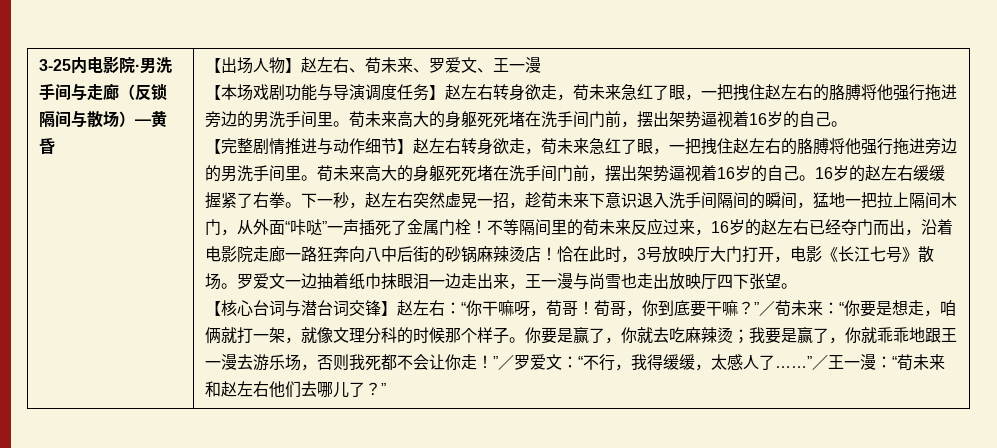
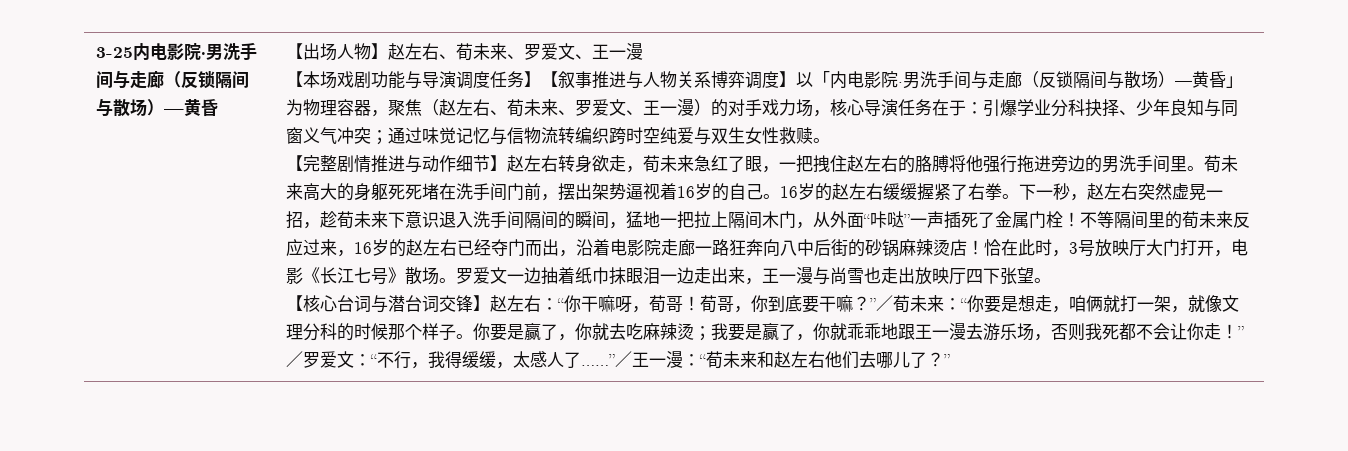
[444,83,957,101] [204,111,831,128] 赵左右转身欲走，荀未来急红了眼，一把拽住赵左右的胳膊将他强行拖进旁边的男洗手间里。荀未来高大的身躯死死堵在洗手间门前，摆出架势逼视着16岁的自己 -> [541,71,1244,89] [286,99,1239,117] [286,127,814,145] 【叙事推进与人物关系博弈调度】以「内电影院·男洗手间与走廊（反锁隔间与散场）—黄昏」为物理容器，聚焦（赵左右、荀未来、罗爱文、王一漫）的对手戏力场，核心导演任务在于：引爆学业分科抉择、少年良知与同窗义气冲突；通过味觉记忆与信物流转编织跨时空纯爱与双生女性救赎

